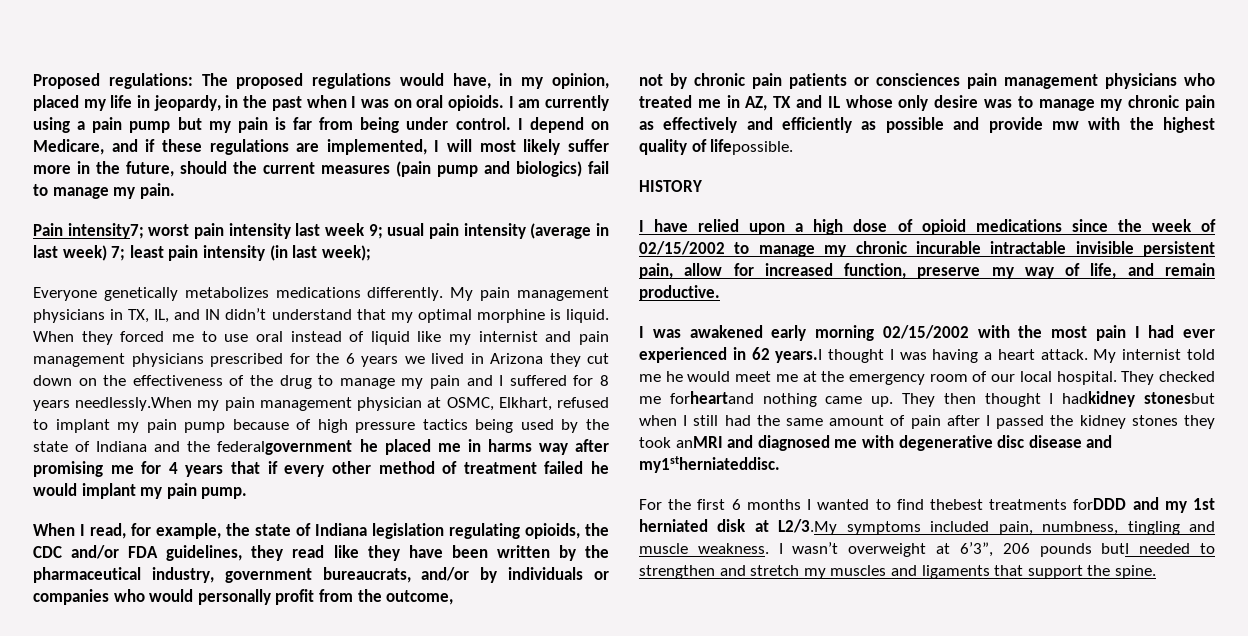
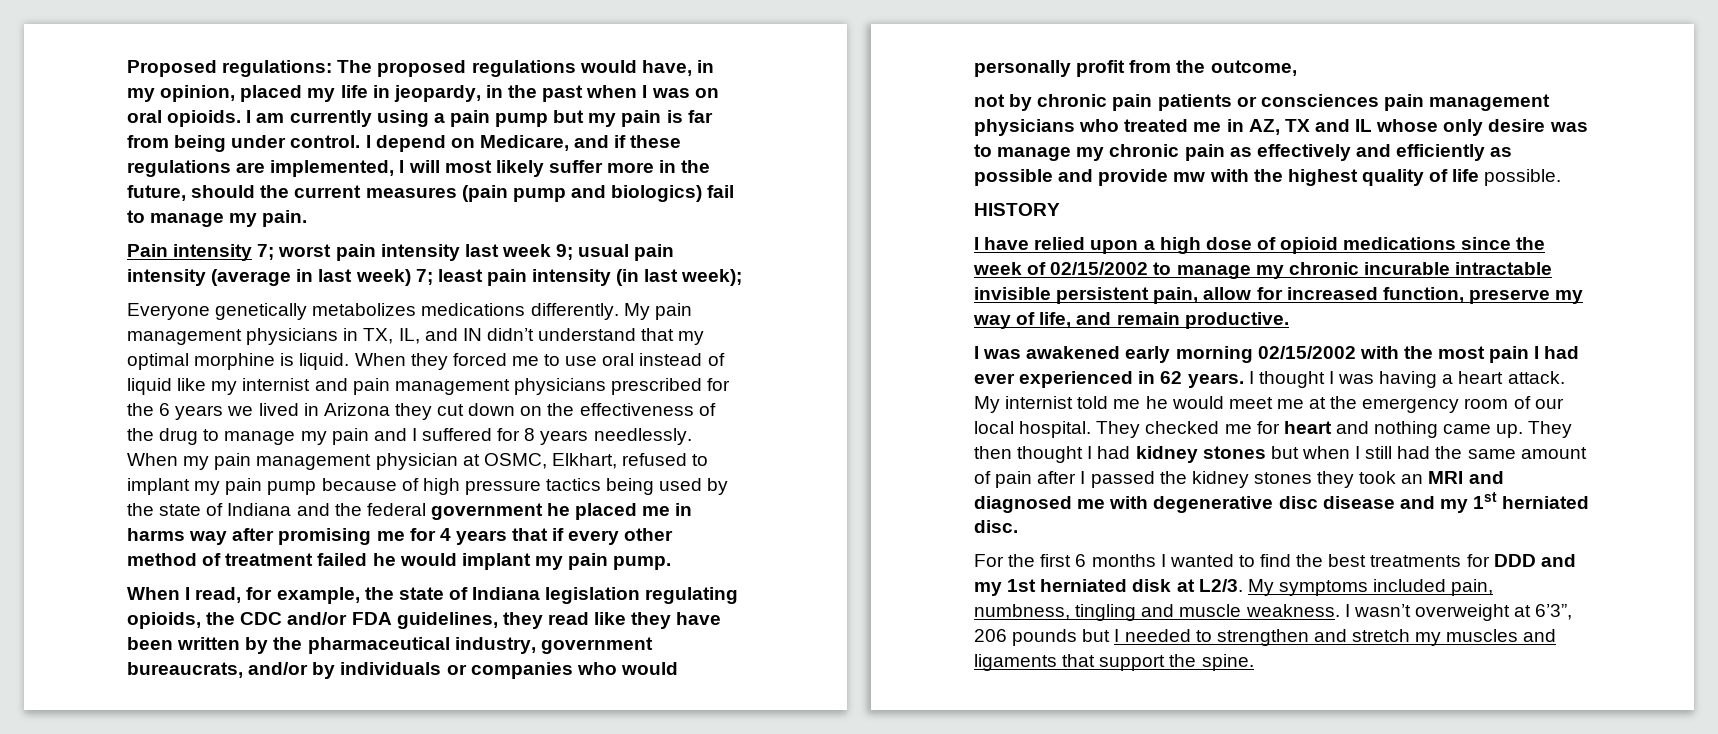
[67,223,144,239] intensity7; -> [173,244,275,261] intensity 7;
[75,397,193,411] needlessly.When -> [593,428,692,445] [127,453,178,466] needlessly. When
[217,440,353,455] federalgovernment -> [366,503,543,520] federal government
[710,139,794,155] lifepossible. -> [1452,169,1562,186] life possible.
[775,349,823,363] years.I -> [1187,371,1254,388] years. I
[669,391,754,404] forheartand -> [1256,421,1369,434] for heart and
[1062,391,1215,407] hadkidney stonesbut -> [1097,446,1299,463] had kidney stones but
[675,436,723,448] anMRI -> [1401,471,1464,484] an MRI
[639,456,780,473] my1stherniateddisc. -> [1439,492,1590,513] [974,520,1018,533] my 1st herniated disc.
[929,498,1127,510] thebest treatments forDDD -> [1296,554,1536,567] the best treatments for DDD
[778,519,838,535] L2/3.My -> [1198,579,1274,596] L2/3. My
[1101,543,1130,554] butI -> [1082,629,1120,642] but I

